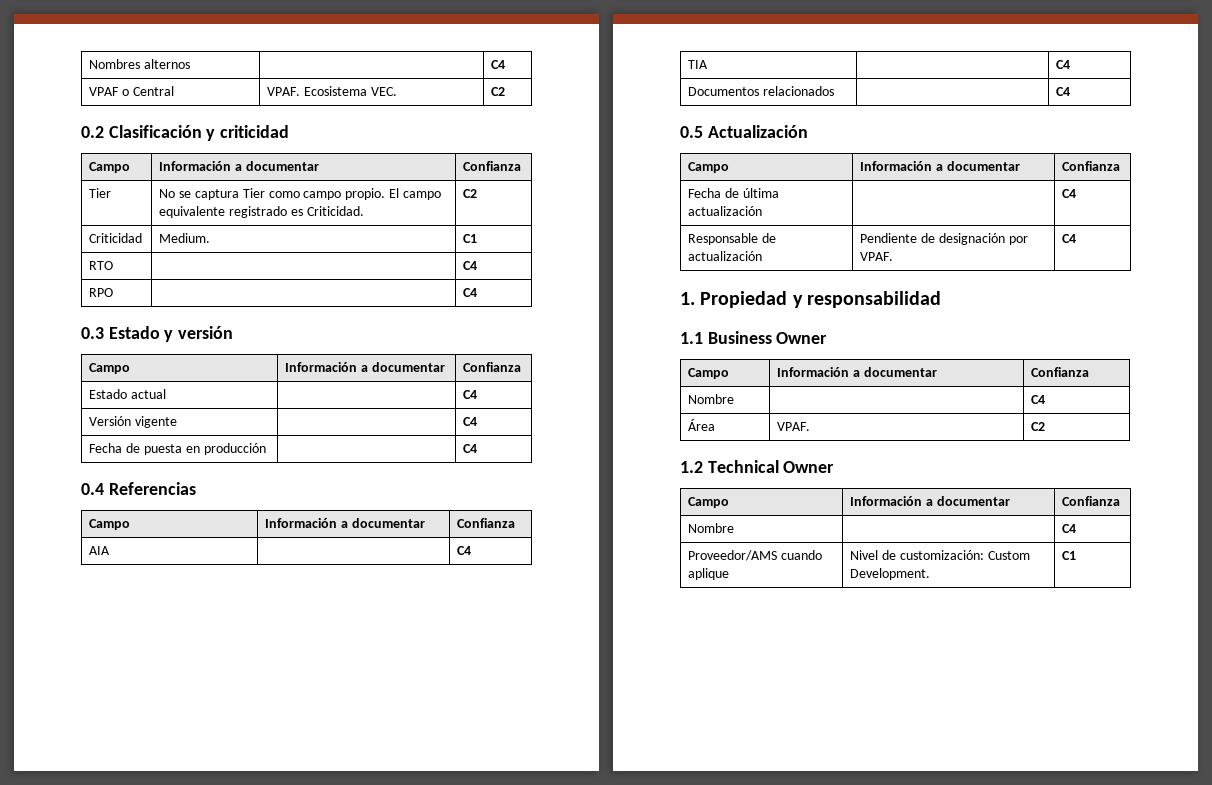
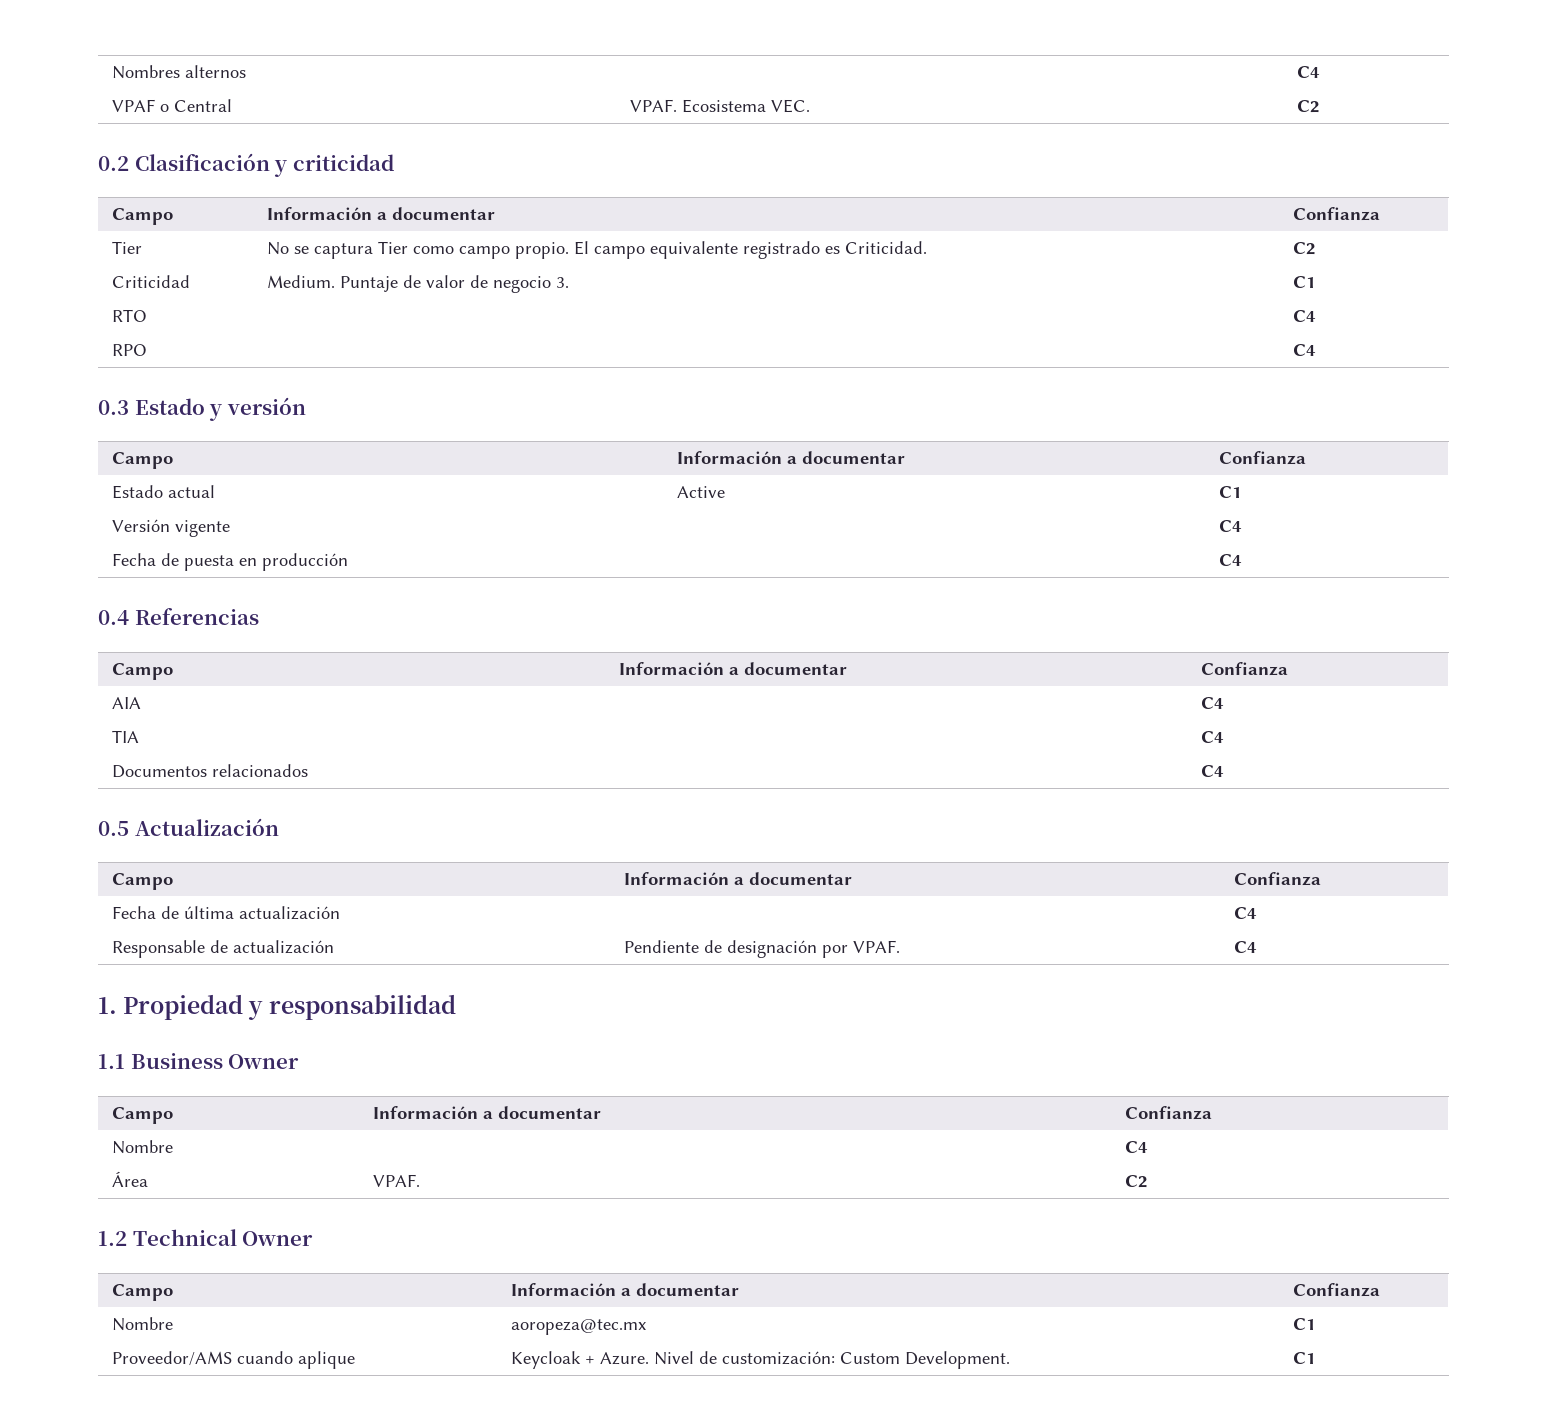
(211, 238) none -> [340,275,570,293] Puntaje de valor de negocio 3.
[463,390,478,399] | C4 -> [677,486,726,498] [1219,486,1243,498] Active | C1
[1062,524,1077,533] | C4 -> [511,1319,647,1335] [1293,1318,1317,1330] aoropeza@tec.mx | C1
(730, 574) none -> [511,1351,650,1369] Keycloak + Azure.

